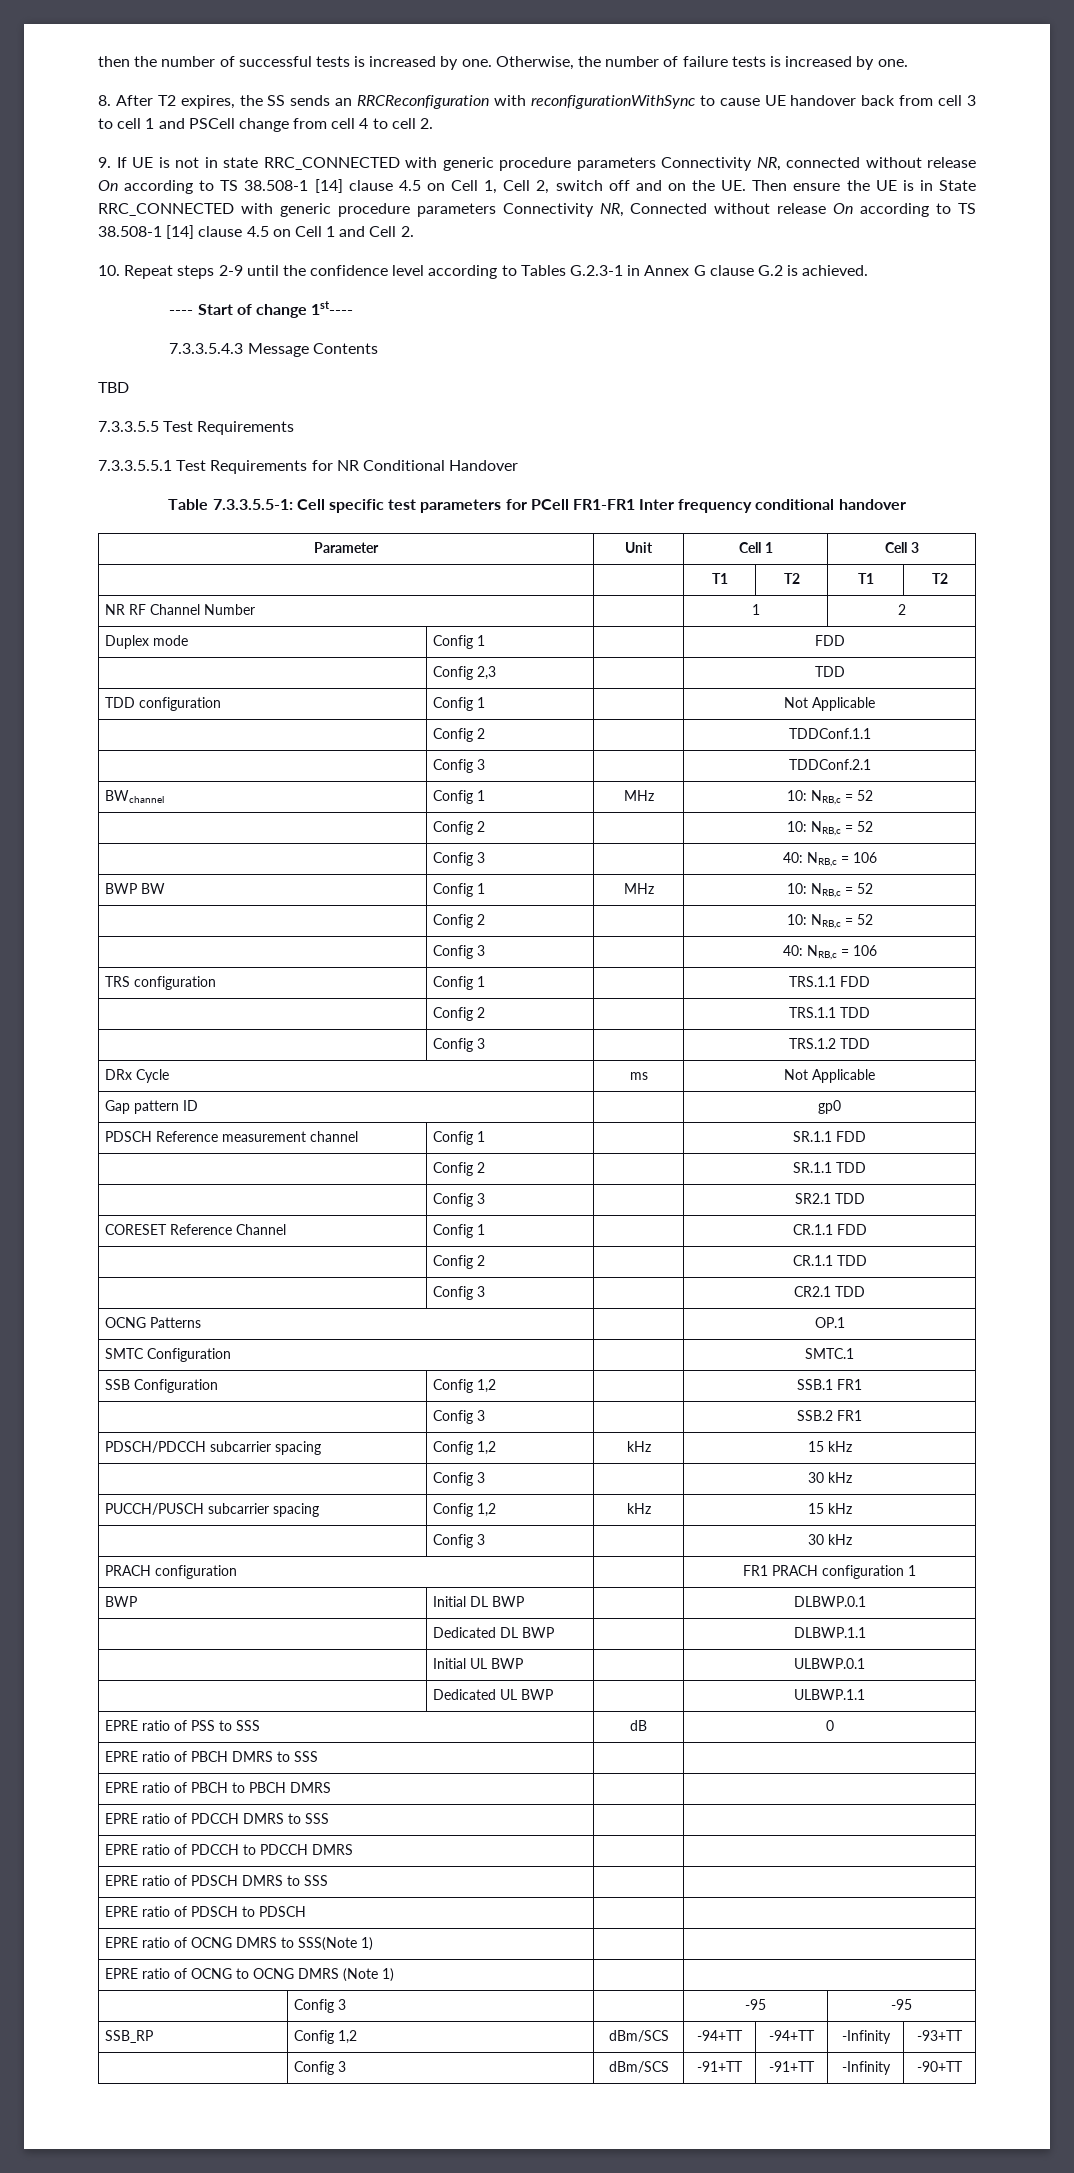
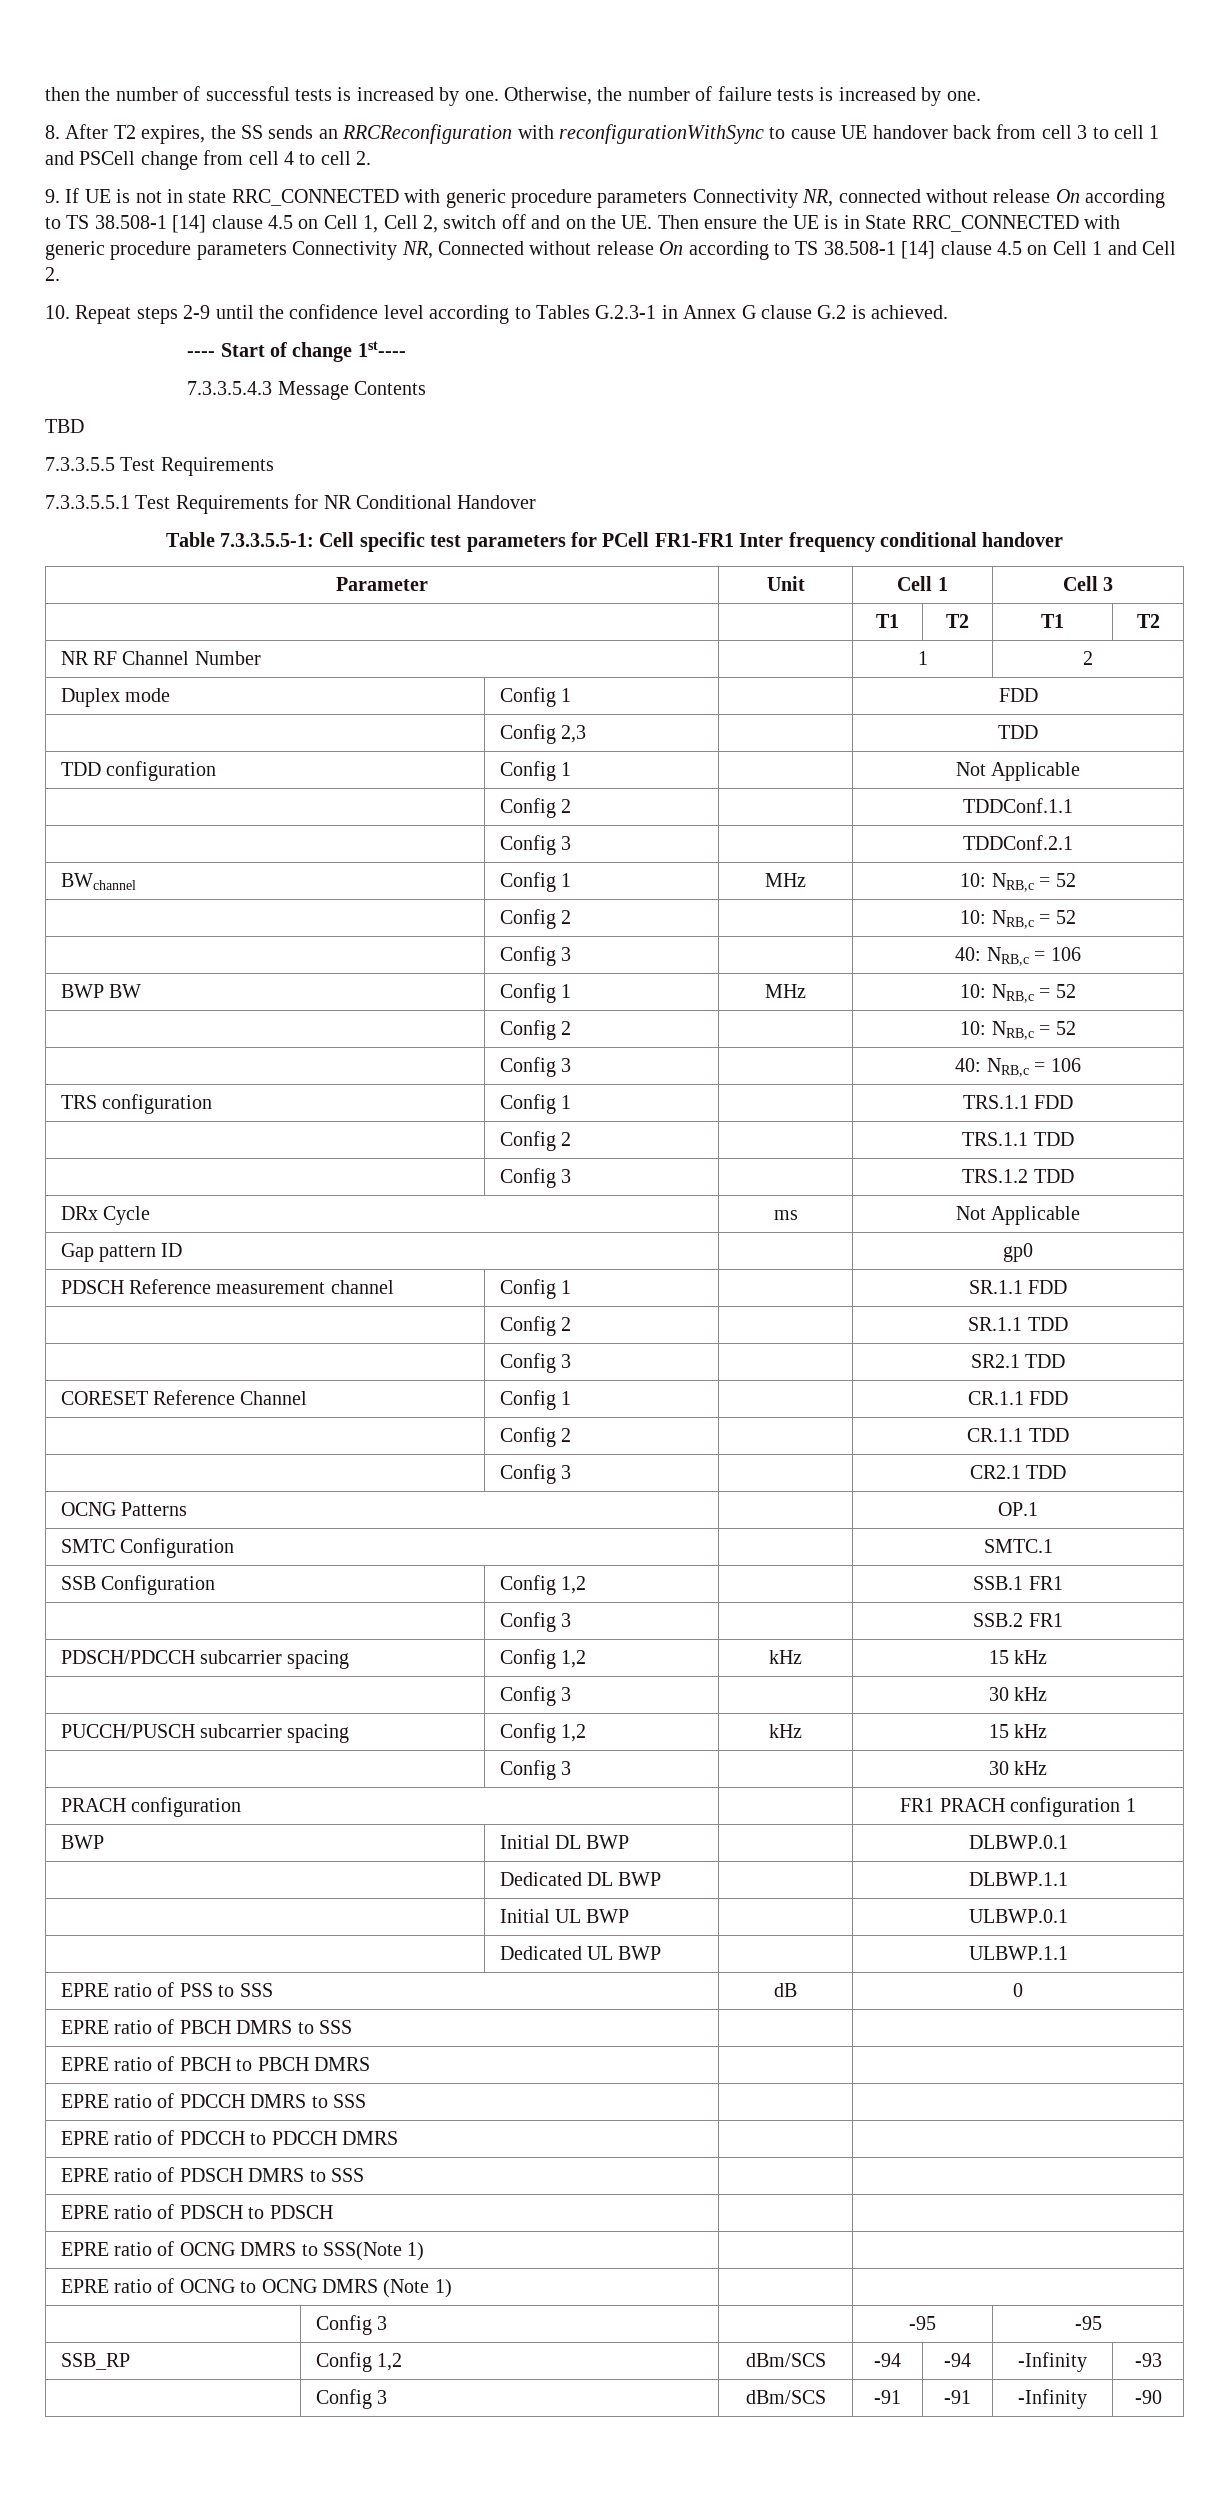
[697,2030,743,2041] [769,2030,815,2041] [841,2030,891,2044] [917,2030,963,2041] -94+TT | -94+TT | -Infinity | -93+TT -> [874,2353,901,2367] [944,2353,971,2367] [1018,2352,1087,2372] [1134,2353,1162,2367] -94 | -94 | -Infinity | -93
[697,2061,743,2072] [769,2061,815,2072] [841,2061,891,2075] [917,2061,963,2072] -91+TT | -91+TT | -Infinity | -90+TT -> [874,2390,901,2404] [944,2390,971,2404] [1018,2389,1087,2409] [1134,2390,1162,2404] -91 | -91 | -Infinity | -90

